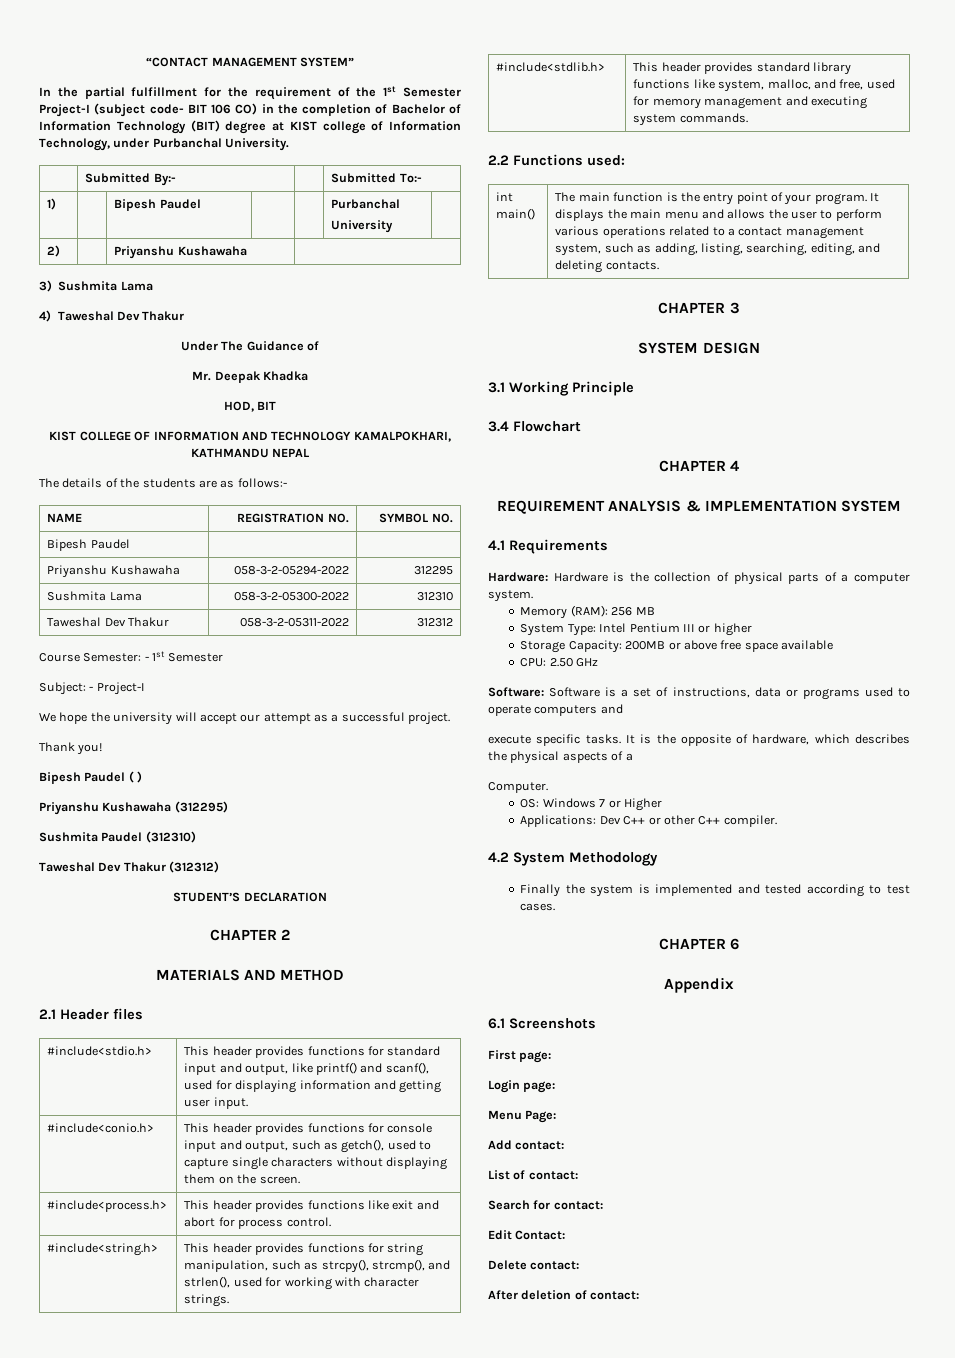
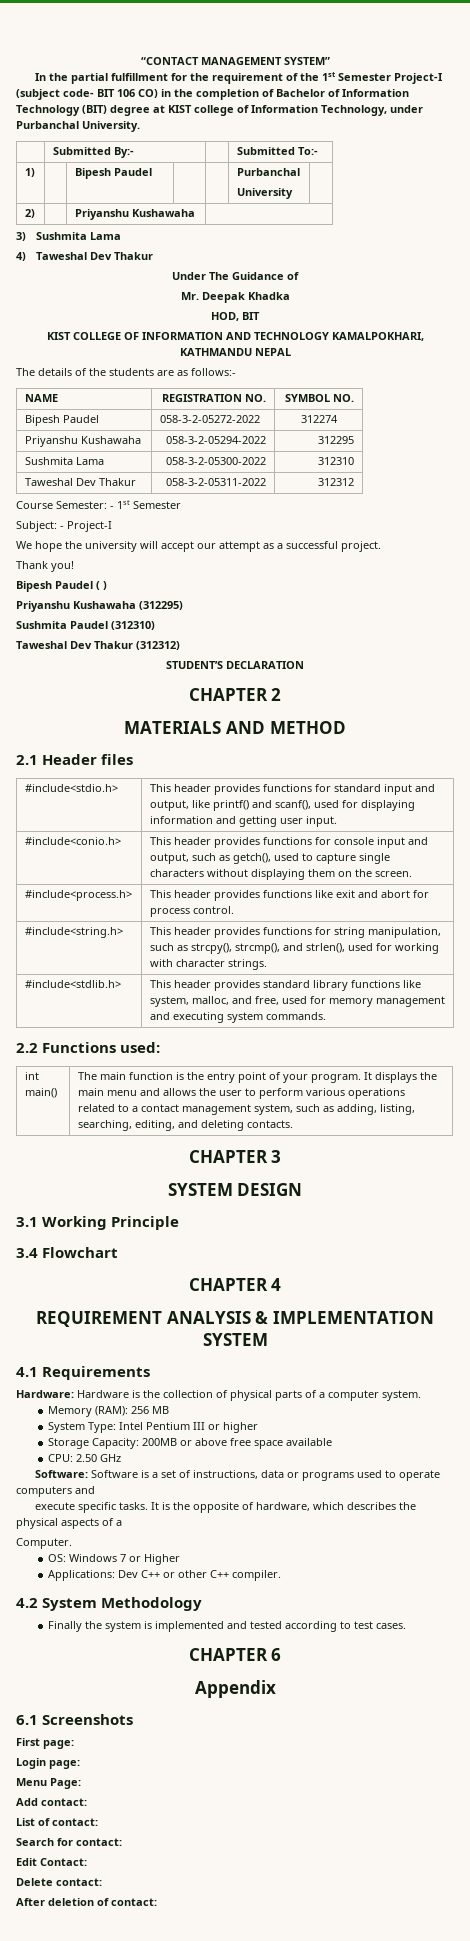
(130, 544) | -> [159,415,260,423] [300,415,338,423] 058-3-2-05272-2022 | 312274

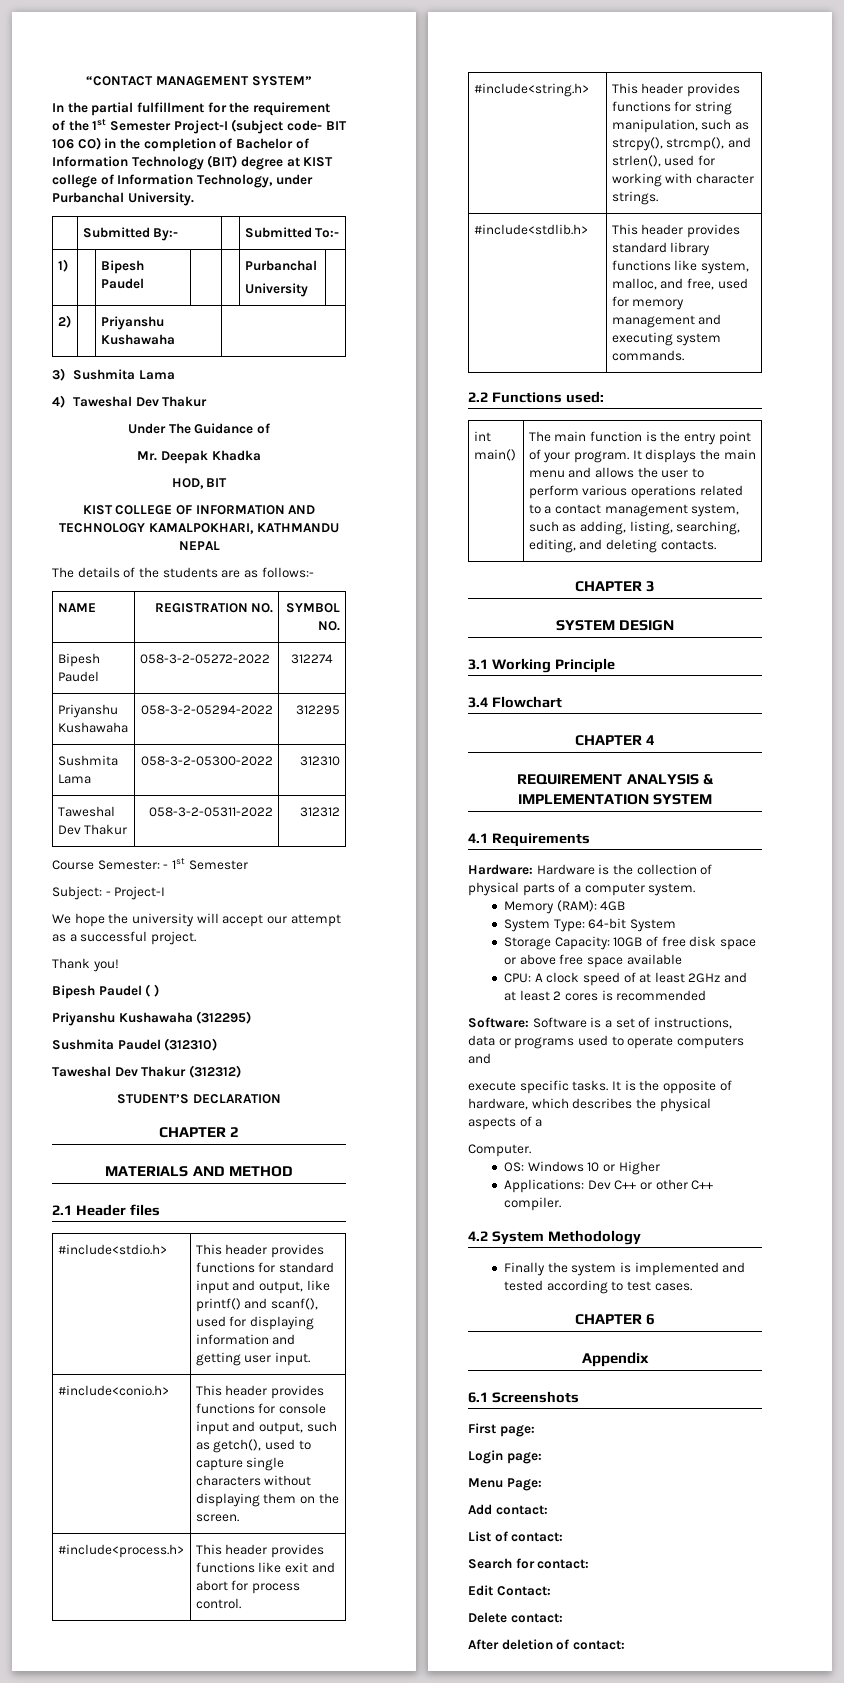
[131,1406,170,1414] 256 MB -> [600,901,626,911] 4GB
[119,1422,259,1433] [48,1438,178,1449] Intel Pentium III or higher // Storage Capacity: 200MB -> [588,918,676,932] [503,936,756,950] 64-bit System // Storage Capacity: 10GB of free disk space
[76,1454,122,1462] 2.50 GHz -> [534,972,748,986] [503,990,707,1001] A clock speed of at least 2GHz and at least 2 cores is recommended
[120,1554,127,1562] 7 -> [587,1162,600,1172] 10

